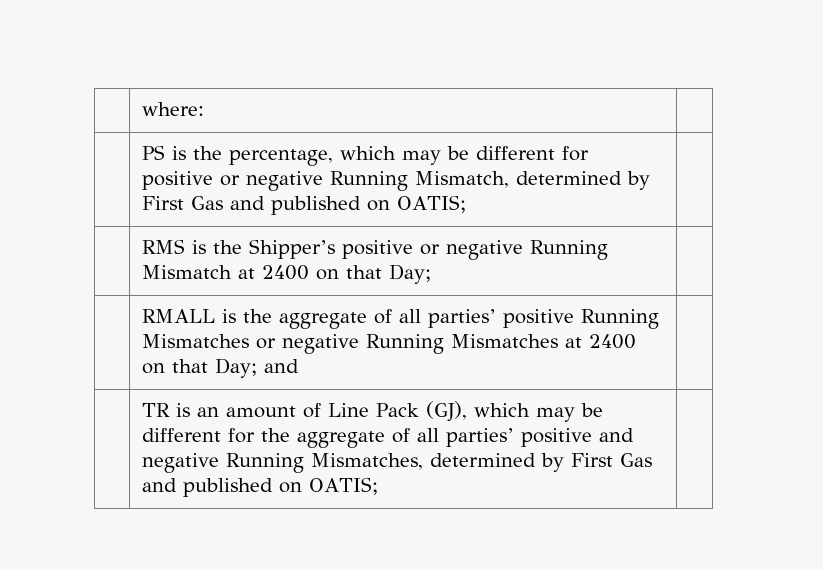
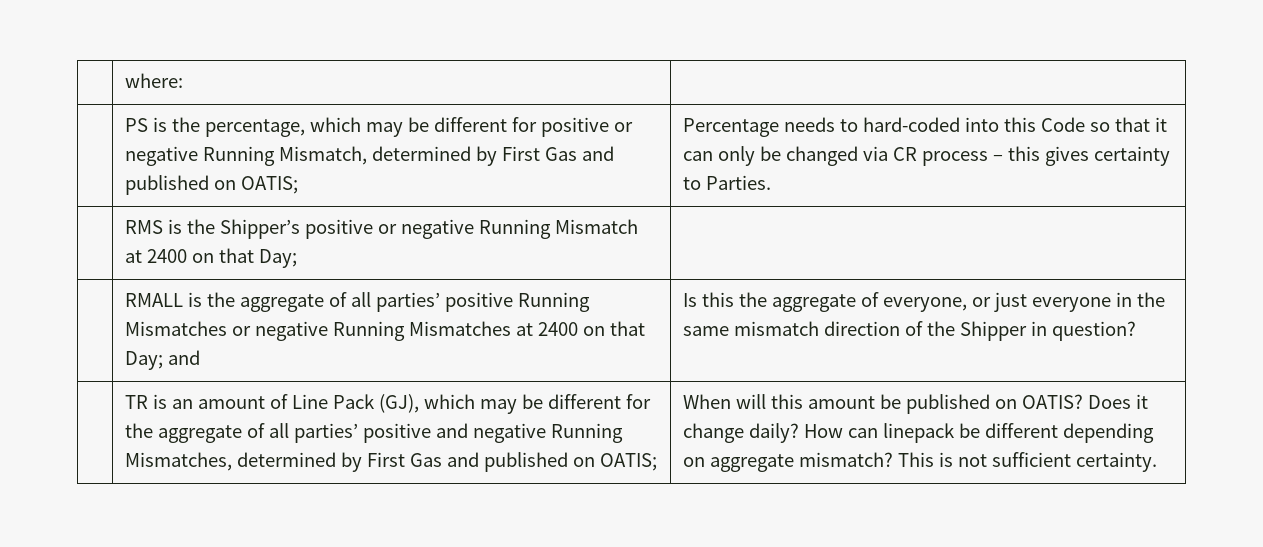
(466, 204) none -> [682,117,1167,137] [682,146,1170,166] [682,175,771,190] Percentage needs to hard-coded into this Code so that it can only be changed via CR process – this gives certainty to Parties.
(299, 366) none -> [682,292,1165,312] [682,321,1136,341] Is this the aggregate of everyone, or just everyone in the same mismatch direction of the Shipper in question?
(378, 486) none -> [682,394,1148,414] [682,423,1154,443] [682,452,1157,472] When will this amount be published on OATIS? Does it change daily? How can linepack be different depending on aggregate mismatch? This is not sufficient certainty.

